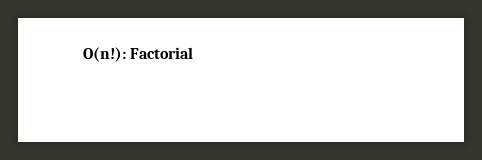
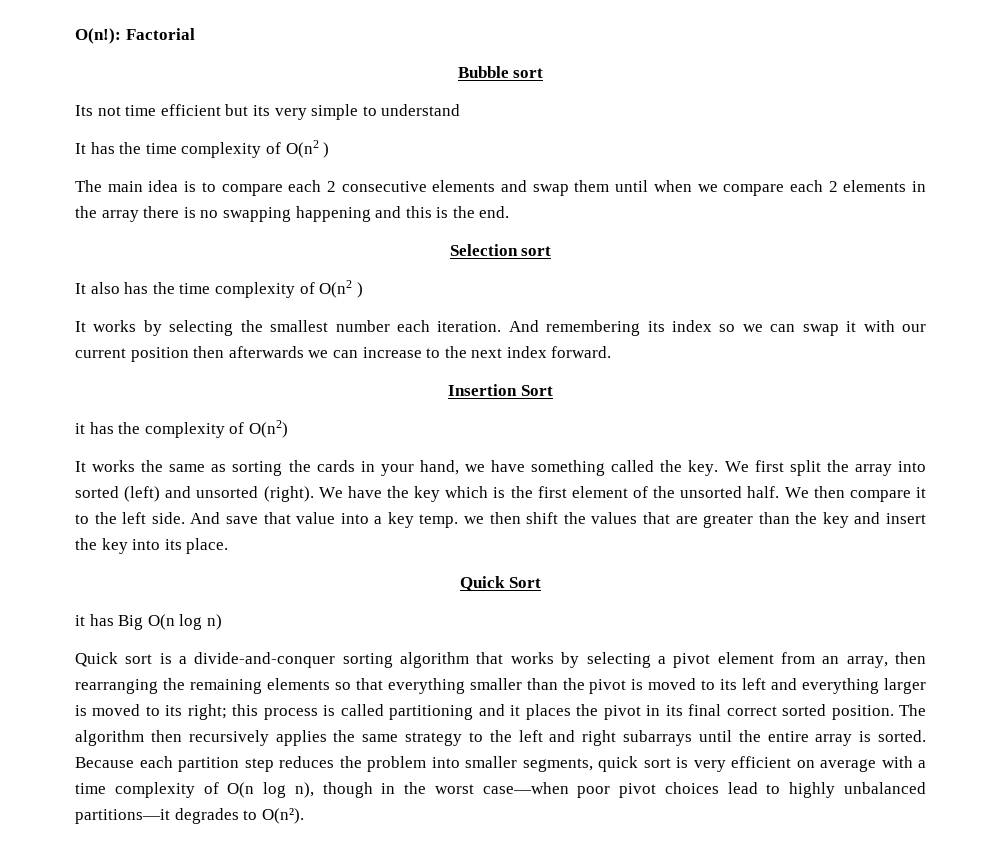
(194, 53) none -> [457,66,544,78] [75,104,461,120] [75,140,330,158] [75,180,927,196] [75,206,510,222] [449,244,552,256] [75,280,363,298] [75,320,927,336] [75,346,612,362] [448,384,553,396] [75,420,288,438] [75,460,927,476] [75,486,926,502] [75,512,927,528] [75,538,229,554] [460,576,541,591] [75,614,222,630] [75,652,927,668] [75,678,927,694] [75,704,927,720] [75,730,927,746] [75,756,926,772] [75,782,926,798] [75,808,304,824] // Bubble sort // Its not time efficient but its very simple to understand // It has the time complexity of O(n2 ) // The main idea is to compare each 2 consecutive elements and swap them until when we compare each 2 elements in the array there is no swapping happening and this is the end. // Selection sort // It also has the time complexity of O(n2 ) // It works by selecting the smallest number each iteration. And remembering its index so we can swap it with our current position then afterwards we can increase to the next index forward. // Insertion Sort // it has the complexity of O(n2) // It works the same as sorting the cards in your hand, we have something called the key. We first split the array into sorted (left) and unsorted (right). We have the key which is the first element of the unsorted half. We then compare it to the left side. And save that value into a key temp. we then shift the values that are greater than the key and insert the key into its place. // Quick Sort // it has Big O(n log n) // Quick sort is a divide-and-conquer sorting algorithm that works by selecting a pivot element from an array, then rearranging the remaining elements so that everything smaller than the pivot is moved to its left and everything larger is moved to its right; this process is called partitioning and it places the pivot in its final correct sorted position. The algorithm then recursively applies the same strategy to the left and right subarrays until the entire array is sorted. Because each partition step reduces the problem into smaller segments, quick sort is very efficient on average with a time complexity of O(n log n), though in the worst case—when poor pivot choices lead to highly unbalanced partitions—it degrades to O(n²).

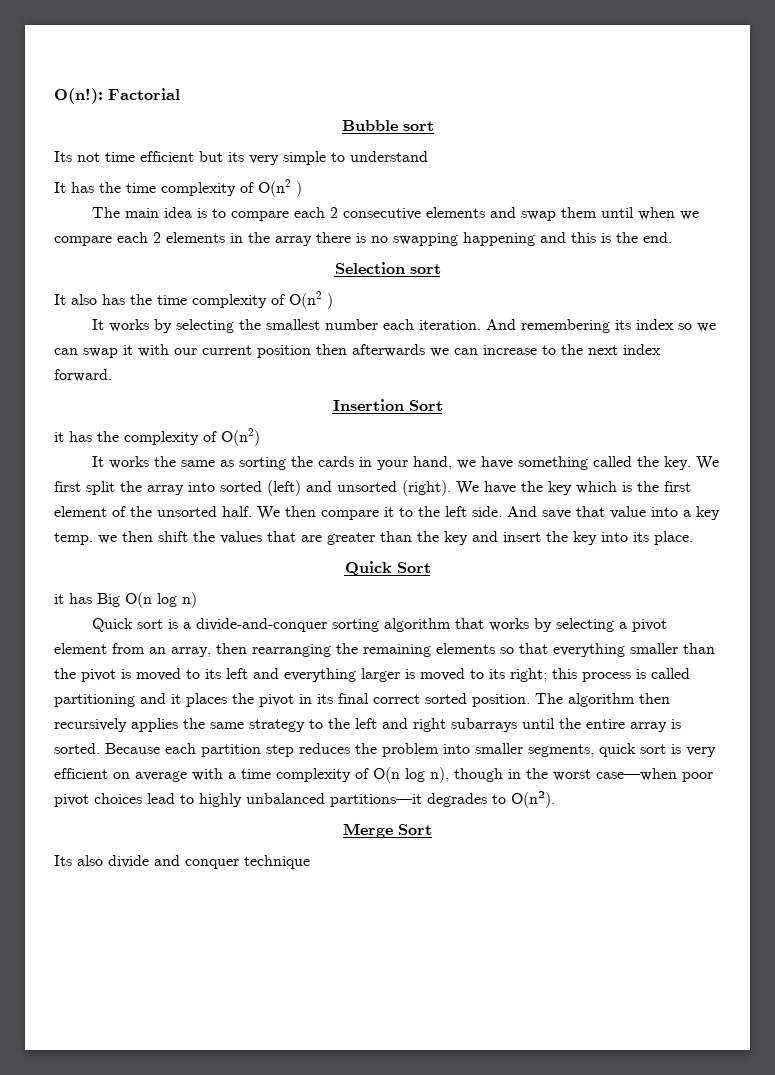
(304, 816) none -> [343,823,432,838] [54,855,310,869] // Merge Sort // Its also divide and conquer technique

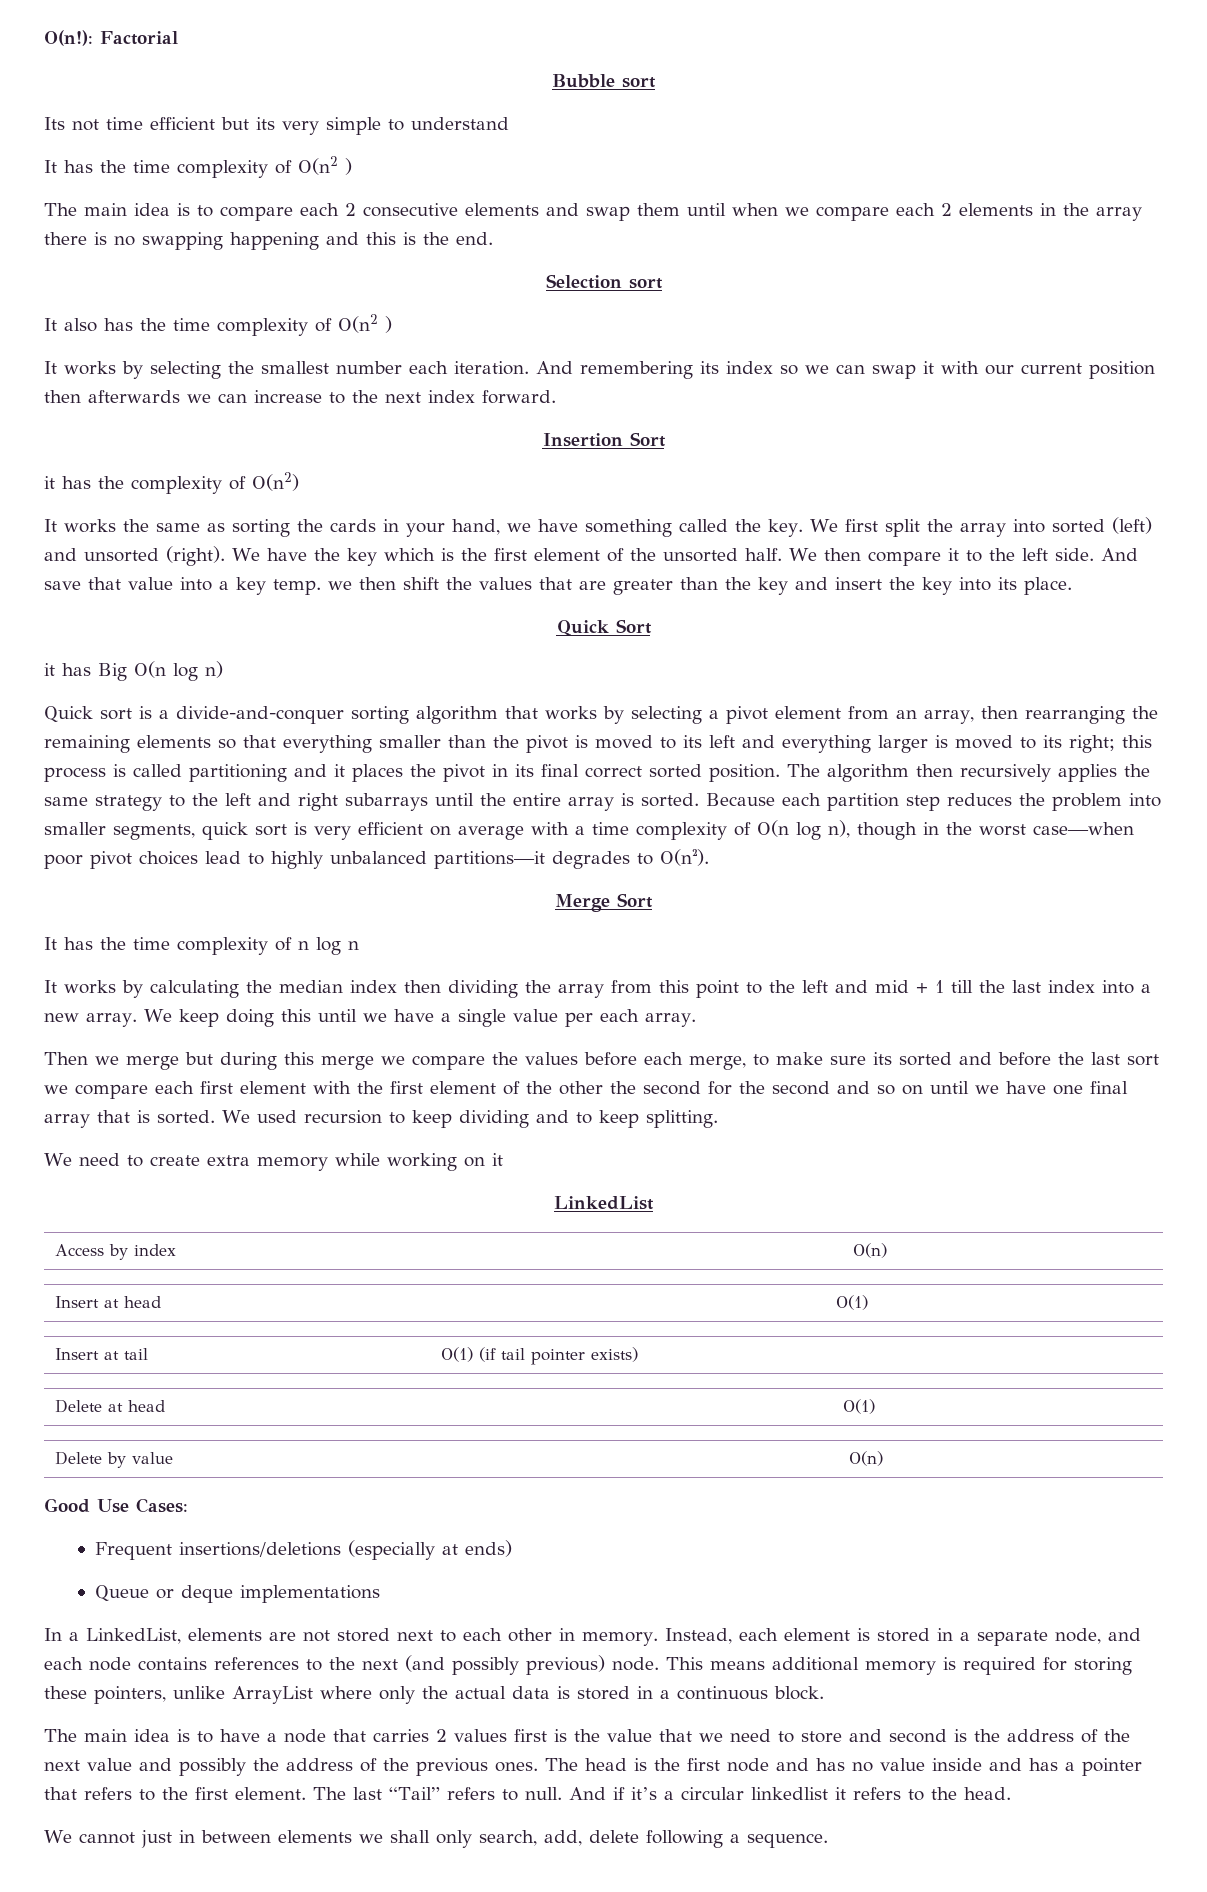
[54,855,310,869] Its also divide and conquer technique -> [44,937,359,955] [44,980,1151,998] [44,1009,696,1027] [44,1052,1159,1070] [44,1081,1128,1099] [44,1110,718,1128] [44,1153,503,1171] [554,1196,654,1210] [55,1244,177,1260] [853,1243,888,1258] [55,1296,162,1308] [836,1295,869,1310] [55,1348,149,1360] [441,1347,639,1365] [55,1399,166,1413] [843,1399,876,1414] [55,1451,174,1468] [849,1451,884,1466] [44,1498,188,1513] [94,1540,512,1560] [94,1585,380,1603] [44,1628,1141,1646] [44,1655,1132,1675] [44,1686,824,1704] [44,1729,1130,1743] [44,1758,1142,1776] [44,1787,1011,1801] [44,1830,828,1848] It has the time complexity of n log n // It works by calculating the median index then dividing the array from this point to the left and mid + 1 till the last index into a new array. We keep doing this until we have a single value per each array. // Then we merge but during this merge we compare the values before each merge, to make sure its sorted and before the last sort we compare each first element with the first element of the other the second for the second and so on until we have one final array that is sorted. We used recursion to keep dividing and to keep splitting. // We need to create extra memory while working on it // LinkedList // Access by index | O(n) // Insert at head | O(1) // Insert at tail | O(1) (if tail pointer exists) // Delete at head | O(1) // Delete by value | O(n) // Good Use Cases: // Frequent insertions/deletions (especially at ends) // Queue or deque implementations // In a LinkedList, elements are not stored next to each other in memory. Instead, each element is stored in a separate node, and each node contains references to the next (and possibly previous) node. This means additional memory is required for storing these pointers, unlike ArrayList where only the actual data is stored in a continuous block. // The main idea is to have a node that carries 2 values first is the value that we need to store and second is the address of the next value and possibly the address of the previous ones. The head is the first node and has no value inside and has a pointer that refers to the first element. The last “Tail” refers to null. And if it’s a circular linkedlist it refers to the head. // We cannot just in between elements we shall only search, add, delete following a sequence.

